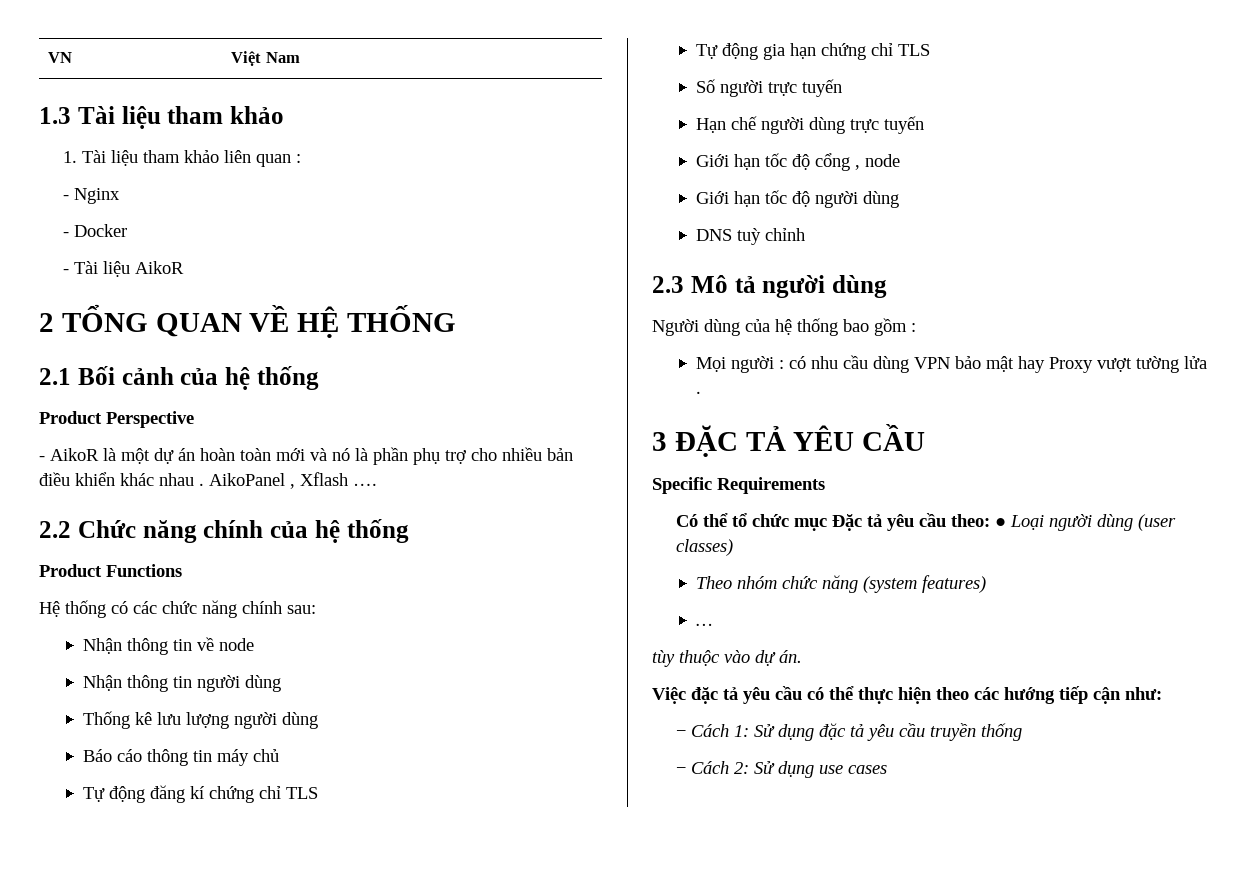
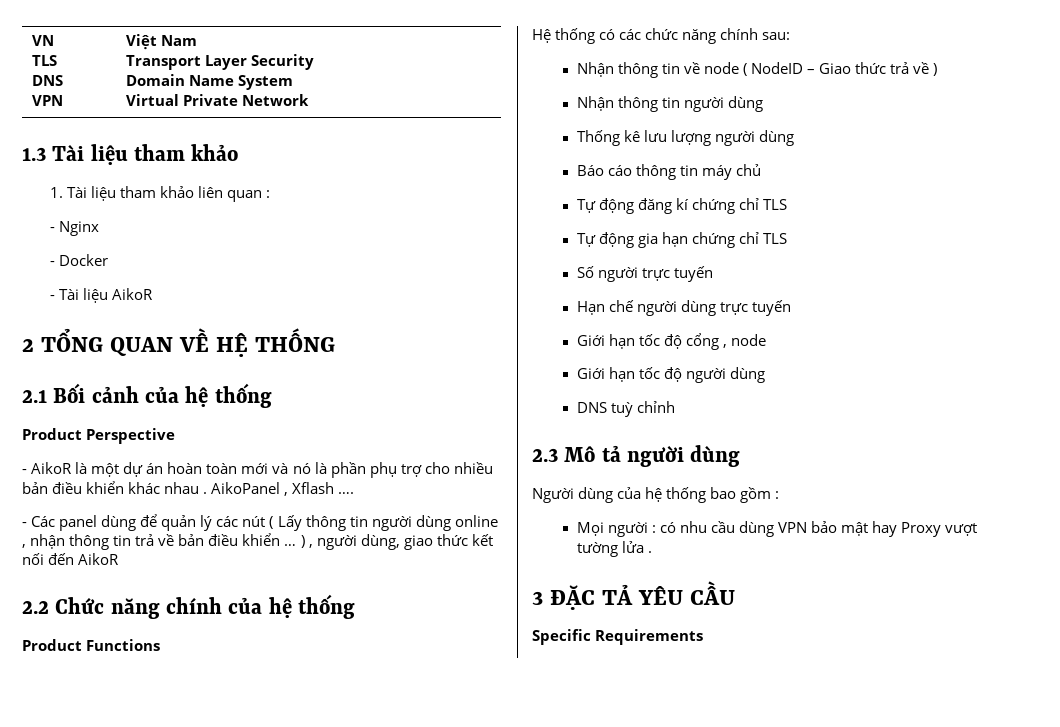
(73, 57) none -> [32,55,58,66] [32,75,64,86] [32,95,64,106] // TLS // DNS // VPN
(300, 57) none -> [126,54,315,70] [126,74,294,90] [126,94,310,106] // Transport Layer Security // Domain Name System // Virtual Private Network
(377, 484) none -> [22,514,498,531] [22,533,493,550] [22,553,120,565] // - Các panel dùng để quản lý các nút ( Lấy thông tin người dùng online , nhận thông tin trả về bản điều khiển … ) , người dùng, giao thức kết nối đến AikoR
(255, 644) none -> [742,62,938,76] ( NodeID – Giao thức trả về )
[675,513,1176,531] [675,539,733,556] [696,575,987,593] [696,623,713,626] [652,650,802,667] [652,686,1162,704] [675,723,1022,741] [675,761,887,778] // Có thể tổ chức mục Đặc tả yêu cầu theo: ● Loại người dùng (user classes) // Theo nhóm chức năng (system features) // … // tùy thuộc vào dự án. // Việc đặc tả yêu cầu có thể thực hiện theo các hướng tiếp cận như: // − Cách 1: Sử dụng đặc tả yêu cầu truyền thống // − Cách 2: Sử dụng use cases -> (704, 637) none

